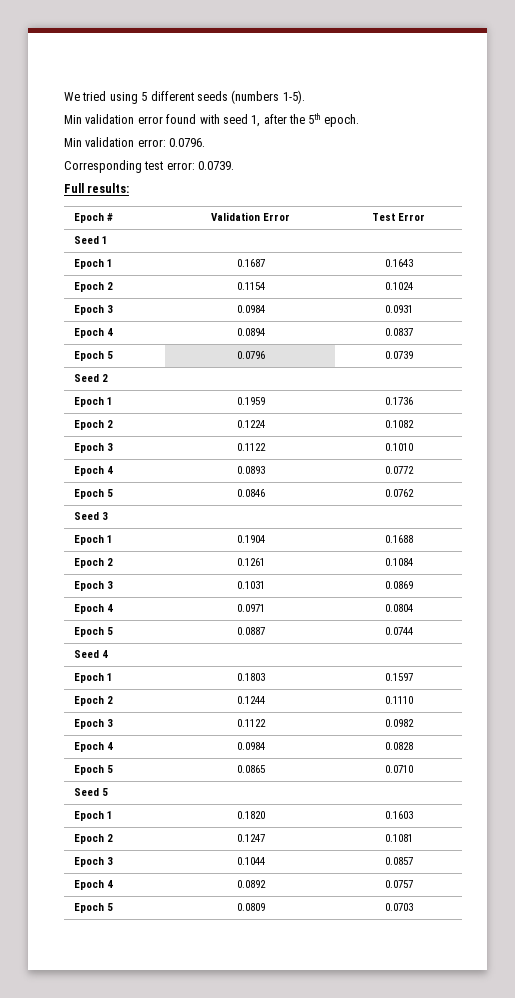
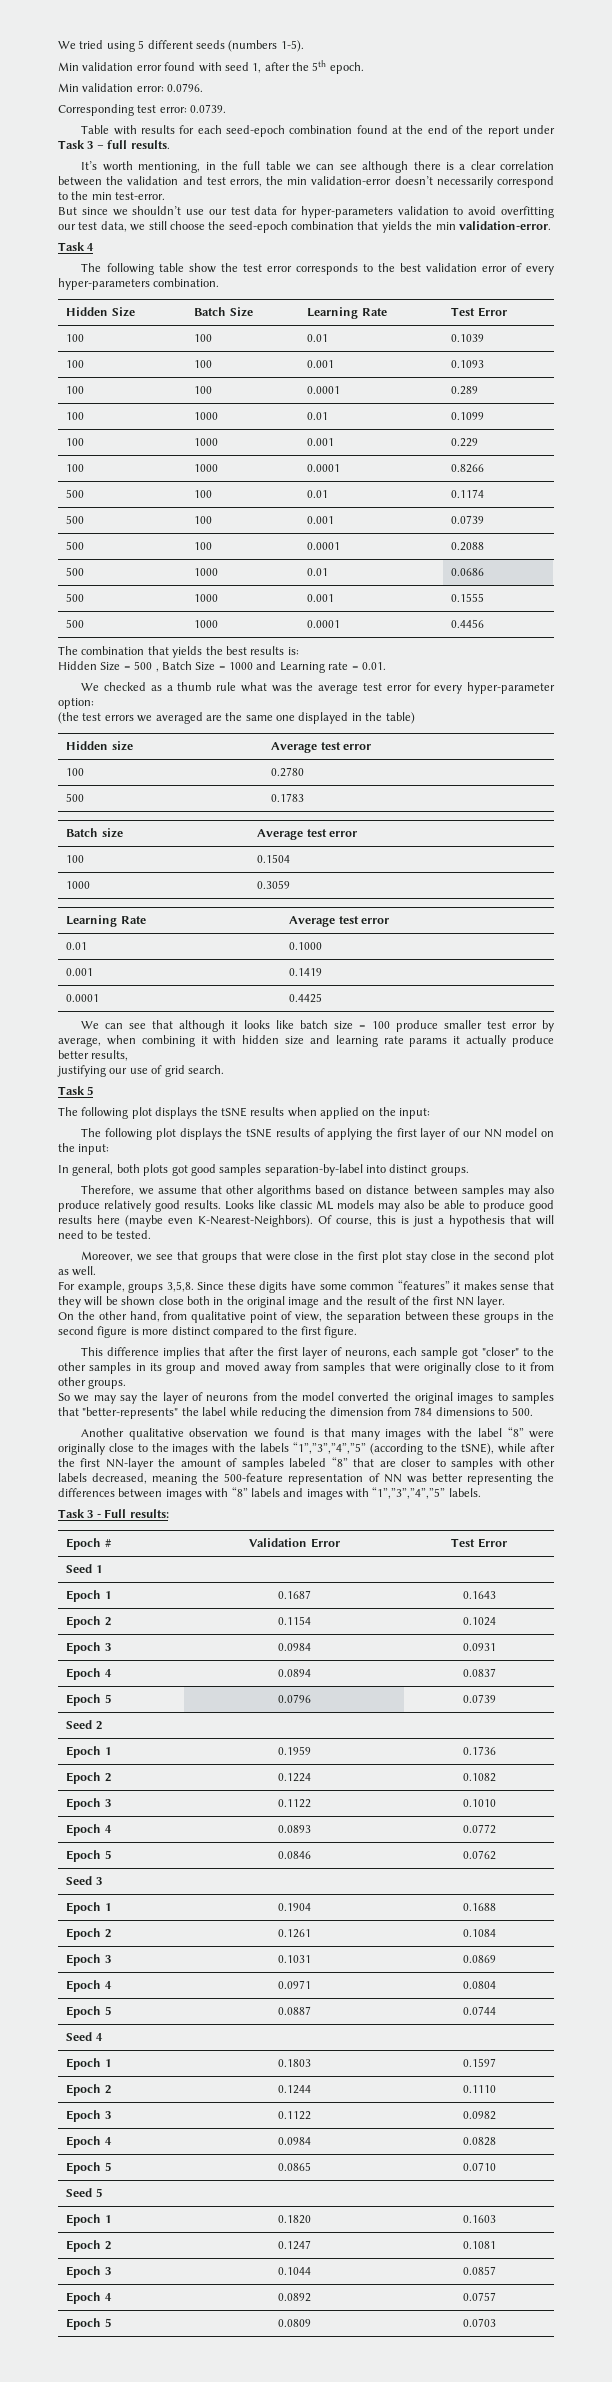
(235, 165) none -> [81,125,555,137] [58,140,170,149] [81,161,554,173] [58,176,554,188] [58,191,166,200] [58,206,554,218] [58,221,551,233] [58,242,95,251] [81,263,555,275] [58,278,220,290] [66,307,135,317] [194,307,253,317] [307,307,387,319] [451,307,507,317] [66,334,85,342] [194,334,213,342] [307,334,329,342] [451,334,485,342] [66,360,85,368] [194,360,213,368] [307,360,335,368] [451,360,485,368] [66,386,85,394] [194,386,213,394] [307,386,341,394] [451,386,479,395] [66,412,85,420] [194,412,219,420] [307,412,329,420] [451,412,485,420] [66,438,85,446] [194,438,219,446] [307,438,335,446] [451,438,479,447] [66,464,85,472] [194,464,219,472] [307,464,341,472] [451,464,485,473] [66,489,85,498] [194,490,213,498] [307,490,329,498] [451,489,485,498] [66,515,85,524] [194,516,213,524] [307,516,335,524] [451,515,485,524] [66,541,85,550] [194,542,213,550] [307,542,341,550] [451,542,485,551] [66,567,85,576] [194,568,219,576] [307,568,329,576] [451,568,485,576] [66,593,85,602] [194,594,219,602] [307,594,335,602] [451,593,485,602] [66,619,85,628] [194,620,219,628] [307,620,341,628] [451,619,485,628] [58,646,299,658] [58,661,386,673] [81,682,556,694] [58,698,94,709] [58,712,415,724] [66,741,133,751] [271,742,372,753] [66,768,85,776] [271,767,305,777] [66,793,85,802] [271,793,305,802] [66,828,123,838] [257,829,358,840] [66,855,85,863] [257,854,291,863] [66,881,91,889] [257,880,291,889] [66,915,146,927] [289,916,390,927] [66,942,88,950] [289,942,323,950] [66,968,94,976] [289,968,323,976] [66,994,100,1002] [289,993,323,1003] [81,1020,554,1032] [58,1035,555,1047] [58,1050,129,1061] [57,1065,224,1077] [58,1086,94,1095] [58,1107,431,1119] [81,1128,554,1140] [58,1143,110,1155] [58,1164,469,1176] [81,1185,555,1197] [58,1200,554,1212] [58,1215,554,1227] [58,1230,152,1239] [81,1251,555,1263] [58,1266,97,1276] [58,1280,554,1293] [58,1296,506,1308] [58,1311,554,1323] [58,1326,358,1338] [81,1347,554,1359] [58,1362,554,1374] [58,1377,127,1389] [58,1392,554,1404] [58,1407,533,1419] [81,1427,554,1440] [58,1442,555,1455] [58,1457,555,1470] [58,1473,554,1485] [58,1487,481,1500] [58,1509,101,1518] Table with results for each seed-epoch combination found at the end of the report under Task 3 – full results. // It’s worth mentioning, in the full table we can see although there is a clear correlation between the validation and test errors, the min validation-error doesn’t necessarily correspond to the min test-error. // But since we shouldn’t use our test data for hyper-parameters validation to avoid overfitting our test data, we still choose the seed-epoch combination that yields the min validation-error. // Task 4 // The following table show the test error corresponds to the best validation error of every hyper-parameters combination. // Hidden Size | Batch Size | Learning Rate | Test Error // 100 | 100 | 0.01 | 0.1039 // 100 | 100 | 0.001 | 0.1093 // 100 | 100 | 0.0001 | 0.289 // 100 | 1000 | 0.01 | 0.1099 // 100 | 1000 | 0.001 | 0.229 // 100 | 1000 | 0.0001 | 0.8266 // 500 | 100 | 0.01 | 0.1174 // 500 | 100 | 0.001 | 0.0739 // 500 | 100 | 0.0001 | 0.2088 // 500 | 1000 | 0.01 | 0.0686 // 500 | 1000 | 0.001 | 0.1555 // 500 | 1000 | 0.0001 | 0.4456 // The combination that yields the best results is: // Hidden Size = 500 , Batch Size = 1000 and Learning rate = 0.01. // We checked as a thumb rule what was the average test error for every hyper-parameter option: // (the test errors we averaged are the same one displayed in the table) // Hidden size | Average test error // 100 | 0.2780 // 500 | 0.1783 // Batch size | Average test error // 100 | 0.1504 // 1000 | 0.3059 // Learning Rate | Average test error // 0.01 | 0.1000 // 0.001 | 0.1419 // 0.0001 | 0.4425 // We can see that although it looks like batch size = 100 produce smaller test error by average, when combining it with hidden size and learning rate params it actually produce better results, // justifying our use of grid search. // Task 5 // The following plot displays the tSNE results when applied on the input: // The following plot displays the tSNE results of applying the first layer of our NN model on the input: // In general, both plots got good samples separation-by-label into distinct groups. // Therefore, we assume that other algorithms based on distance between samples may also produce relatively good results. Looks like classic ML models may also be able to produce good results here (maybe even K-Nearest-Neighbors). Of course, this is just a hypothesis that will need to be tested. // Moreover, we see that groups that were close in the first plot stay close in the second plot as well. // For example, groups 3,5,8. Since these digits have some common “features” it makes sense that they will be shown close both in the original image and the result of the first NN layer. // On the other hand, from qualitative point of view, the separation between these groups in the second figure is more distinct compared to the first figure. // This difference implies that after the first layer of neurons, each sample got "closer" to the other samples in its group and moved away from samples that were originally close to it from other groups. // So we may say the layer of neurons from the model converted the original images to samples that "better-represents" the label while reducing the dimension from 784 dimensions to 500. // Another qualitative observation we found is that many images with the label “8” were originally close to the images with the labels “1”,”3”,”4”,”5” (according to the tSNE), while after the first NN-layer the amount of samples labeled “8” that are closer to samples with other labels decreased, meaning the 500-feature representation of NN was better representing the differences between images with “8” labels and images with “1”,”3”,”4”,”5” labels. // Task 3 -

